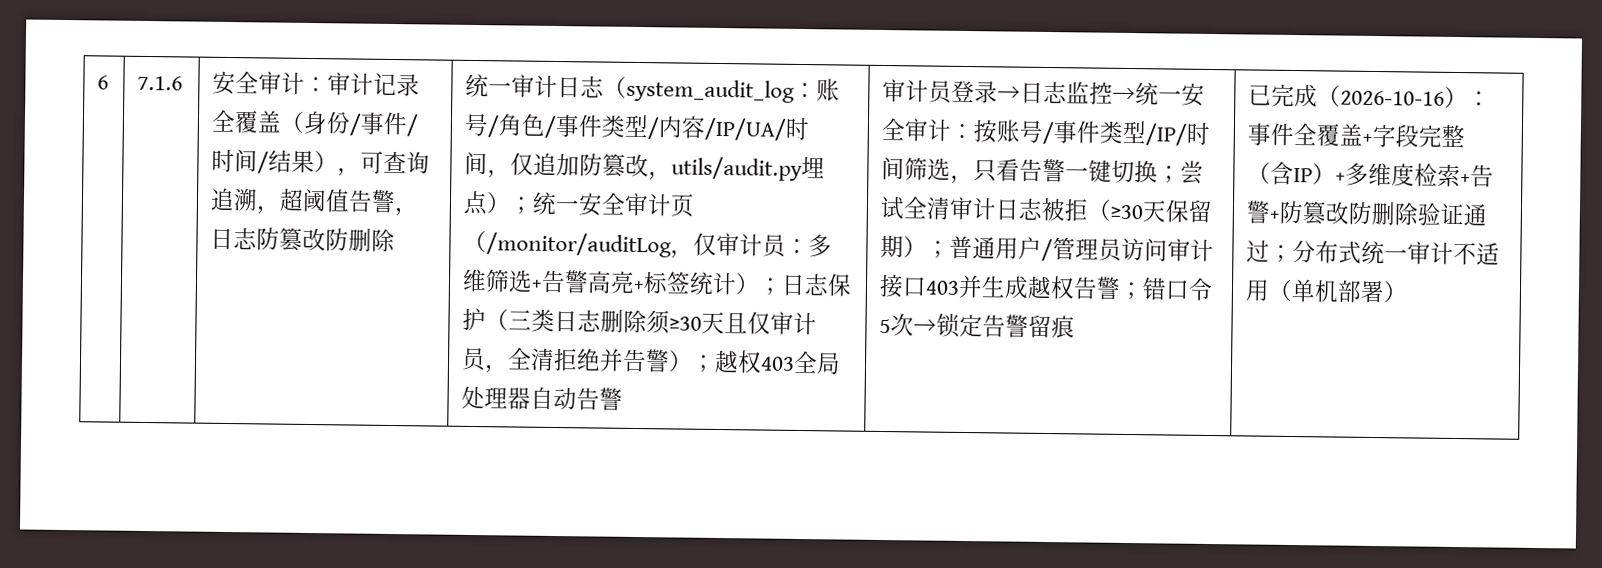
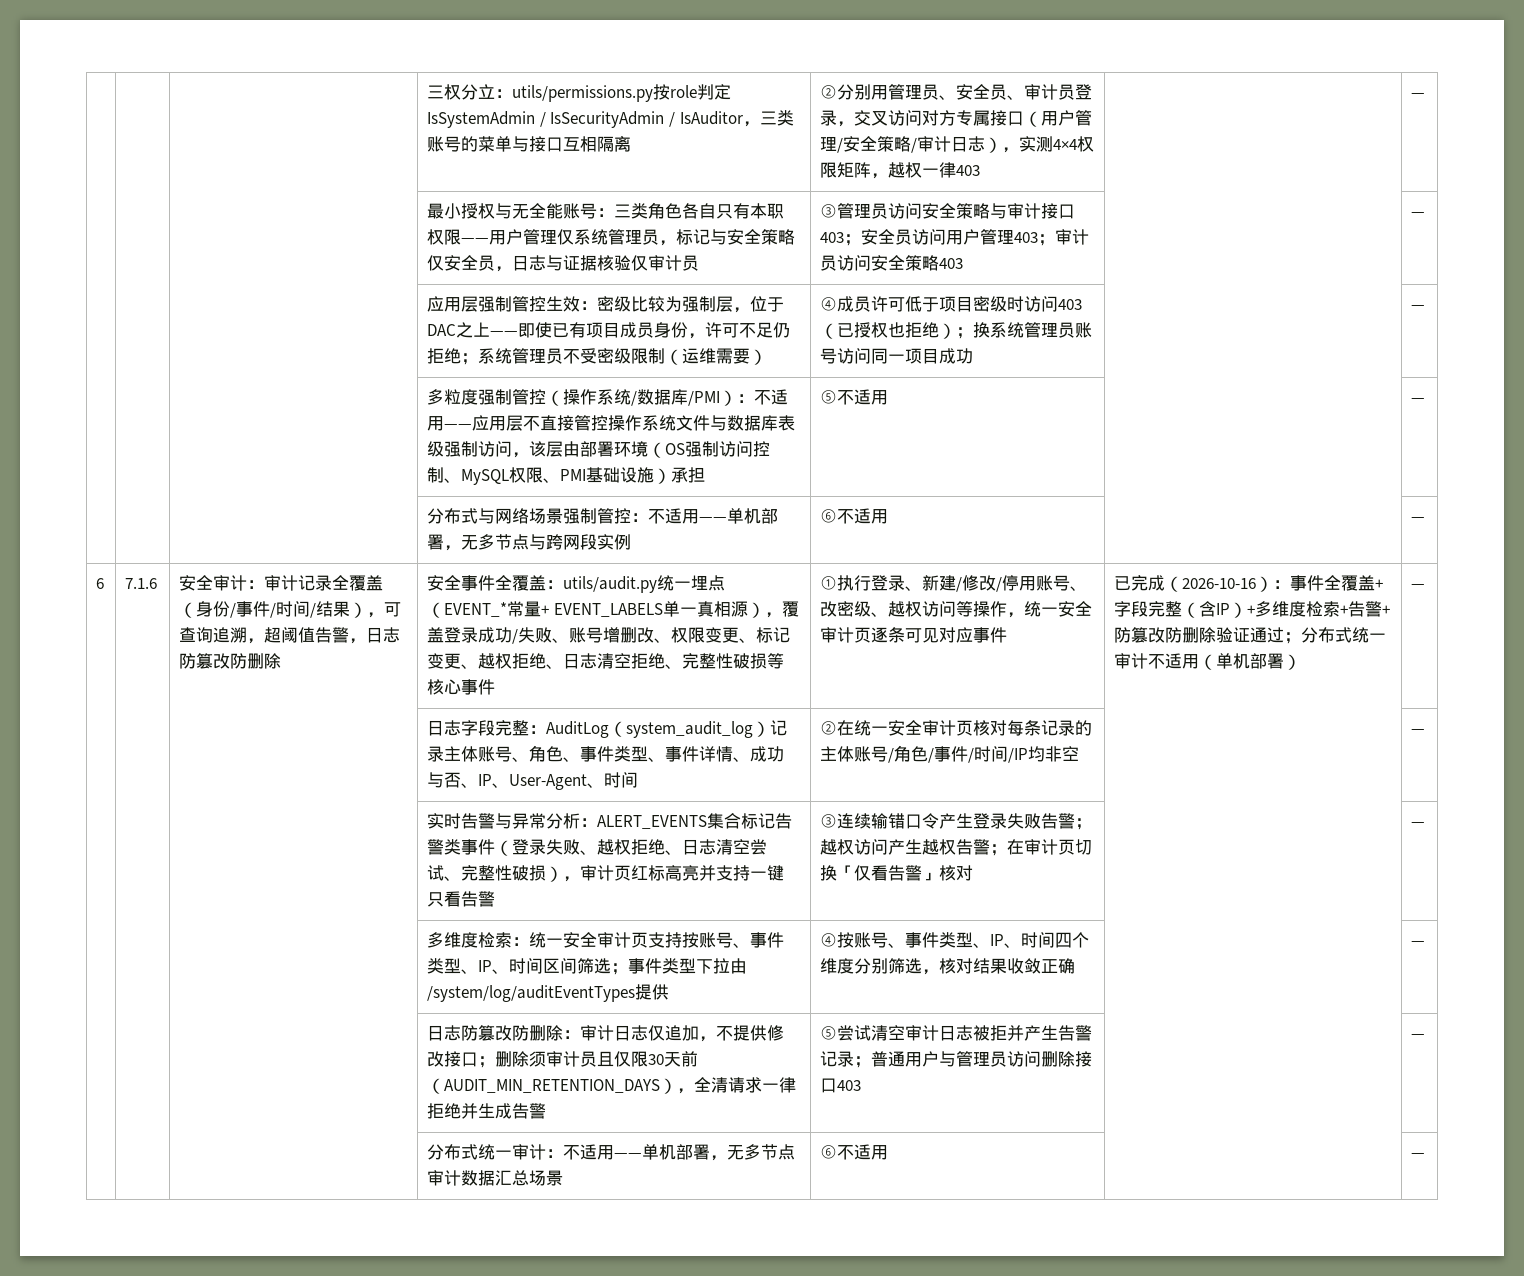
(97, 82) none -> [427,84,732,102] [427,110,794,128] [427,136,632,152] [820,84,1093,100] [820,110,1093,127] [820,136,1095,153] [820,162,981,179] [1411,93,1426,98] [427,202,785,219] [427,229,796,246] [427,255,700,272] [820,203,1076,219] [820,229,1090,246] [820,255,964,271] [1411,212,1426,217] [427,296,785,313] [427,322,791,339] [427,348,768,365] [820,296,1083,312] [820,322,1093,339] [820,348,974,364] [1411,305,1426,310] [427,389,789,406] [427,415,796,431] [427,441,771,458] [427,467,706,485] [820,389,889,405] [1411,398,1426,403] [427,508,779,524] [427,534,632,551] [820,508,889,524] [1411,517,1426,522] | | | 三权分立：utils/permissions.py按role判定IsSystemAdmin / IsSecurityAdmin / IsAuditor，三类账号的菜单与接口互相隔离 | ②分别用管理员、安全员、审计员登录，交叉访问对方专属接口（用户管理/安全策略/审计日志），实测4×4权限矩阵，越权一律403 | | — // | | | 最小授权与无全能账号：三类角色各自只有本职权限——用户管理仅系统管理员，标记与安全策略仅安全员，日志与证据核验仅审计员 | ③管理员访问安全策略与审计接口403；安全员访问用户管理403；审计员访问安全策略403 | | — // | | | 应用层强制管控生效：密级比较为强制层，位于DAC之上——即使已有项目成员身份，许可不足仍拒绝；系统管理员不受密级限制（运维需要） | ④成员许可低于项目密级时访问403（已授权也拒绝）；换系统管理员账号访问同一项目成功 | | — // | | | 多粒度强制管控（操作系统/数据库/PMI）：不适用——应用层不直接管控操作系统文件与数据库表级强制访问，该层由部署环境（OS强制访问控制、MySQL权限、PMI基础设施）承担 | ⑤不适用 | | — // | | | 分布式与网络场景强制管控：不适用——单机部署，无多节点与跨网段实例 | ⑥不适用 | | — //
[465,73,841,103] [464,112,811,141] [464,151,826,182] [463,190,696,217] [463,229,833,259] [462,268,853,297] [462,307,818,336] [461,347,842,375] [461,385,624,411] [882,78,1206,107] [881,117,1212,146] [881,156,1205,185] [880,195,1214,224] [880,234,1215,263] [879,273,1214,302] [879,313,1076,339] 统一审计日志（system_audit_log：账号/角色/事件类型/内容/IP/UA/时间，仅追加防篡改，utils/audit.py埋点）；统一安全审计页（/monitor/auditLog，仅审计员：多维筛选+告警高亮+标签统计）；日志保护（三类日志删除须≥30天且仅审计员，全清拒绝并告警）；越权403全局处理器自动告警 | 审计员登录→日志监控→统一安全审计：按账号/事件类型/IP/时间筛选，只看告警一键切换；尝试全清审计日志被拒（≥30天保留期）；普通用户/管理员访问审计接口403并生成越权告警；错口令5次→锁定告警留痕 -> [427,575,726,593] [427,601,799,618] [427,627,791,644] [427,653,785,669] [427,679,496,695] [820,575,1088,592] [820,601,1093,618] [820,627,1008,643] 安全事件全覆盖：utils/audit.py统一埋点（EVENT_*常量+ EVENT_LABELS单一真相源），覆盖登录成功/失败、账号增删改、权限变更、标记变更、越权拒绝、日志清空拒绝、完整性破损等核心事件 | ①执行登录、新建/修改/停用账号、改密级、越权访问等操作，统一安全审计页逐条可见对应事件
(1409, 291) none -> [1411,584,1426,589] [427,720,788,738] [427,745,785,762] [427,772,639,790] [820,720,1093,736] [820,745,1080,763] [1411,729,1426,734] [427,813,793,829] [427,839,768,856] [427,865,785,882] [427,891,496,907] [820,813,1093,830] [820,839,1093,856] [820,865,974,881] [1411,822,1426,827] [427,932,785,948] [427,958,748,975] [427,984,670,1002] [820,932,1090,948] [820,958,1076,975] [1411,941,1426,946] [427,1025,785,1042] [427,1051,699,1068] [427,1077,797,1094] [427,1103,547,1119] [820,1025,1093,1041] [820,1051,1093,1068] [820,1078,862,1093] [1411,1034,1426,1039] [427,1144,796,1161] [427,1170,564,1186] [820,1144,889,1160] [1411,1153,1426,1158] | — // | | | 日志字段完整：AuditLog（system_audit_log）记录主体账号、角色、事件类型、事件详情、成功与否、IP、User-Agent、时间 | ②在统一安全审计页核对每条记录的主体账号/角色/事件/时间/IP均非空 | | — // | | | 实时告警与异常分析：ALERT_EVENTS集合标记告警类事件（登录失败、越权拒绝、日志清空尝试、完整性破损），审计页红标高亮并支持一键只看告警 | ③连续输错口令产生登录失败告警；越权访问产生越权告警；在审计页切换「仅看告警」核对 | | — // | | | 多维度检索：统一安全审计页支持按账号、事件类型、IP、时间区间筛选；事件类型下拉由/system/log/auditEventTypes提供 | ④按账号、事件类型、IP、时间四个维度分别筛选，核对结果收敛正确 | | — // | | | 日志防篡改防删除：审计日志仅追加，不提供修改接口；删除须审计员且仅限30天前（AUDIT_MIN_RETENTION_DAYS），全清请求一律拒绝并生成告警 | ⑤尝试清空审计日志被拒并产生告警记录；普通用户与管理员访问删除接口403 | | — // | | | 分布式统一审计：不适用——单机部署，无多节点审计数据汇总场景 | ⑥不适用 | | —

